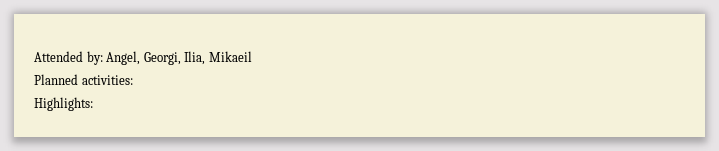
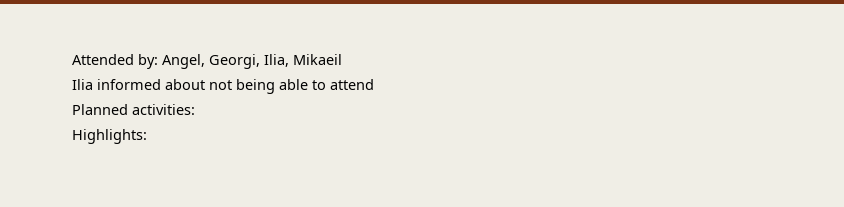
(252, 56) none -> [72,79,374,94] // Ilia informed about not being able to attend

